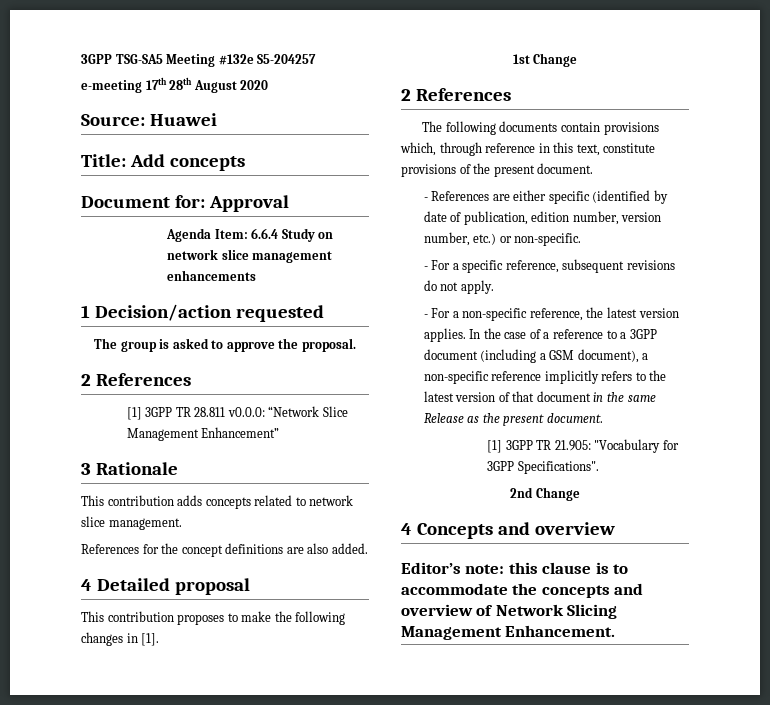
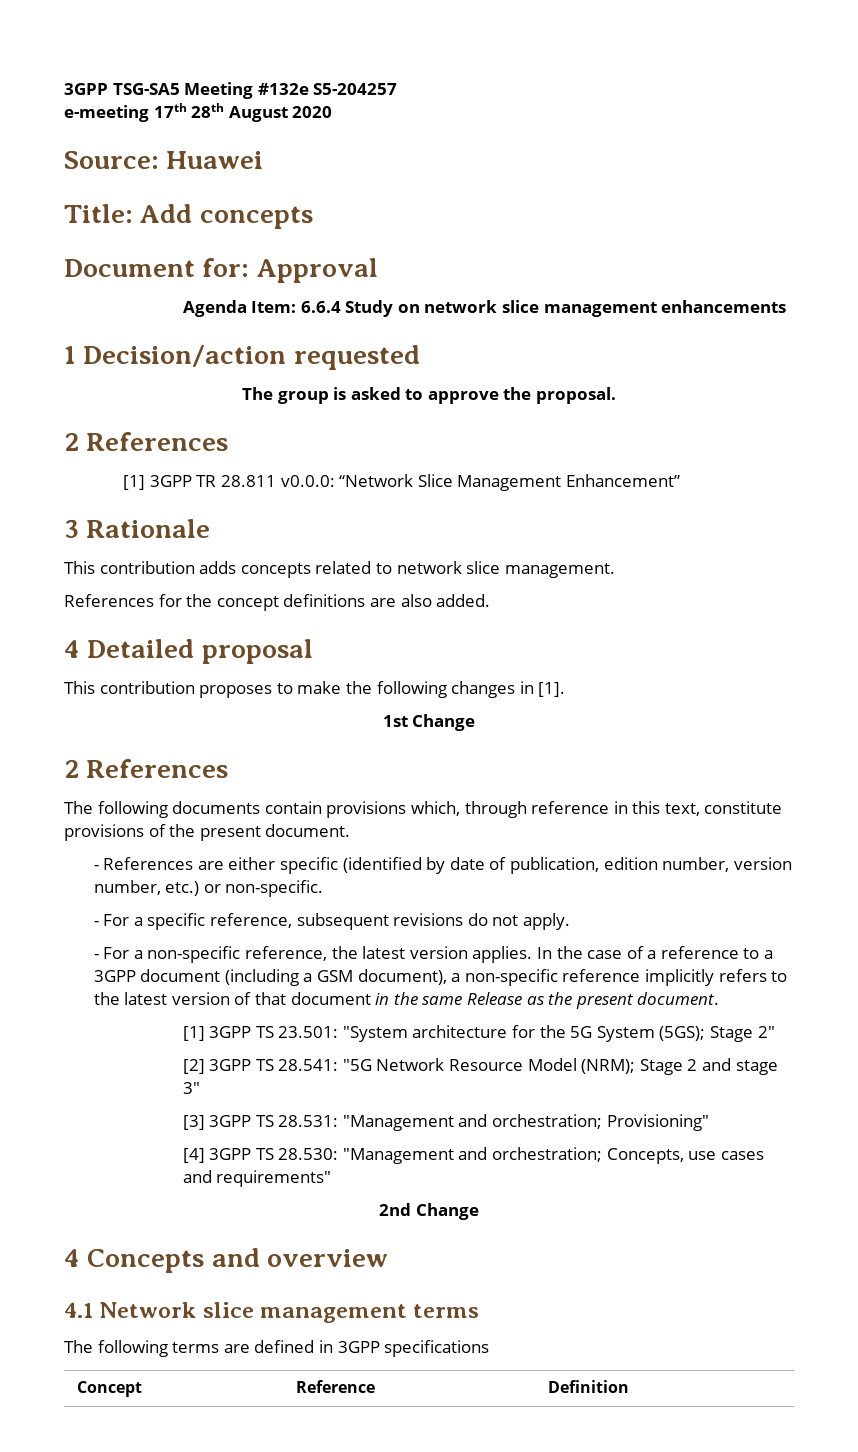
[536,439,679,453] [487,461,599,474] TR 21.905: "Vocabulary for 3GPP Specifications". -> [255,1025,775,1042] [182,1058,778,1075] [182,1082,200,1094] [182,1114,709,1131] [182,1147,764,1164] [182,1170,332,1187] TS 23.501: "System architecture for the 5G System (5GS); Stage 2" // [2] 3GPP TS 28.541: "5G Network Resource Model (NRM); Stage 2 and stage 3" // [3] 3GPP TS 28.531: "Management and orchestration; Provisioning" // [4] 3GPP TS 28.530: "Management and orchestration; Concepts, use cases and requirements"
[401,562,629,574] [401,583,644,598] [401,604,618,619] [401,625,616,640] Editor’s note: this clause is to accommodate the concepts and overview of Network Slicing Management Enhancement. -> [64,1302,480,1323] [64,1340,490,1357] [77,1381,143,1397] [296,1380,376,1393] [548,1380,630,1393] 4.1 Network slice management terms // The following terms are defined in 3GPP specifications // Concept | Reference | Definition

